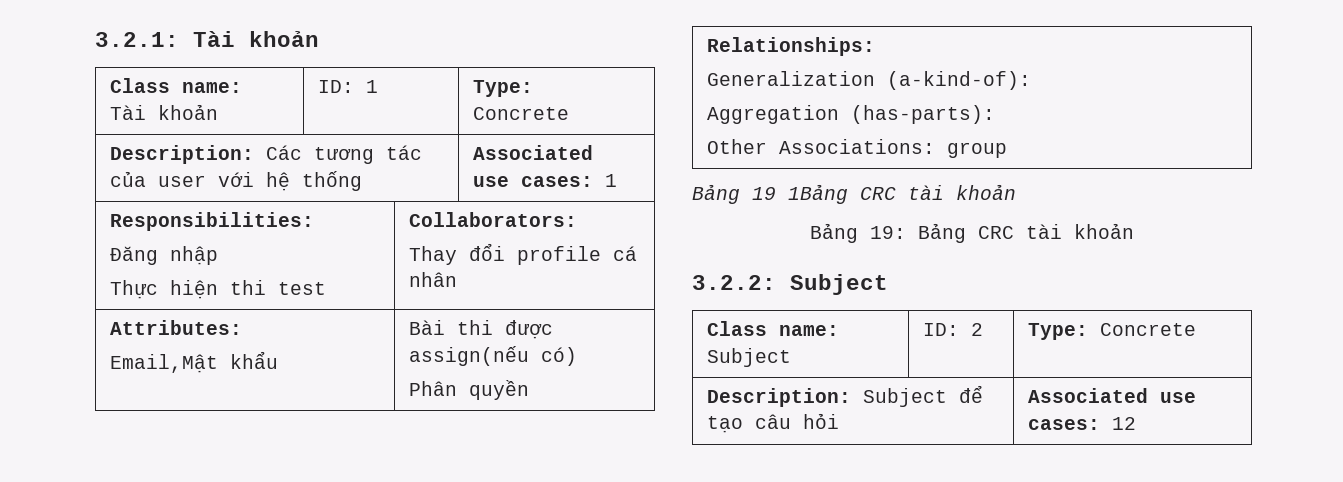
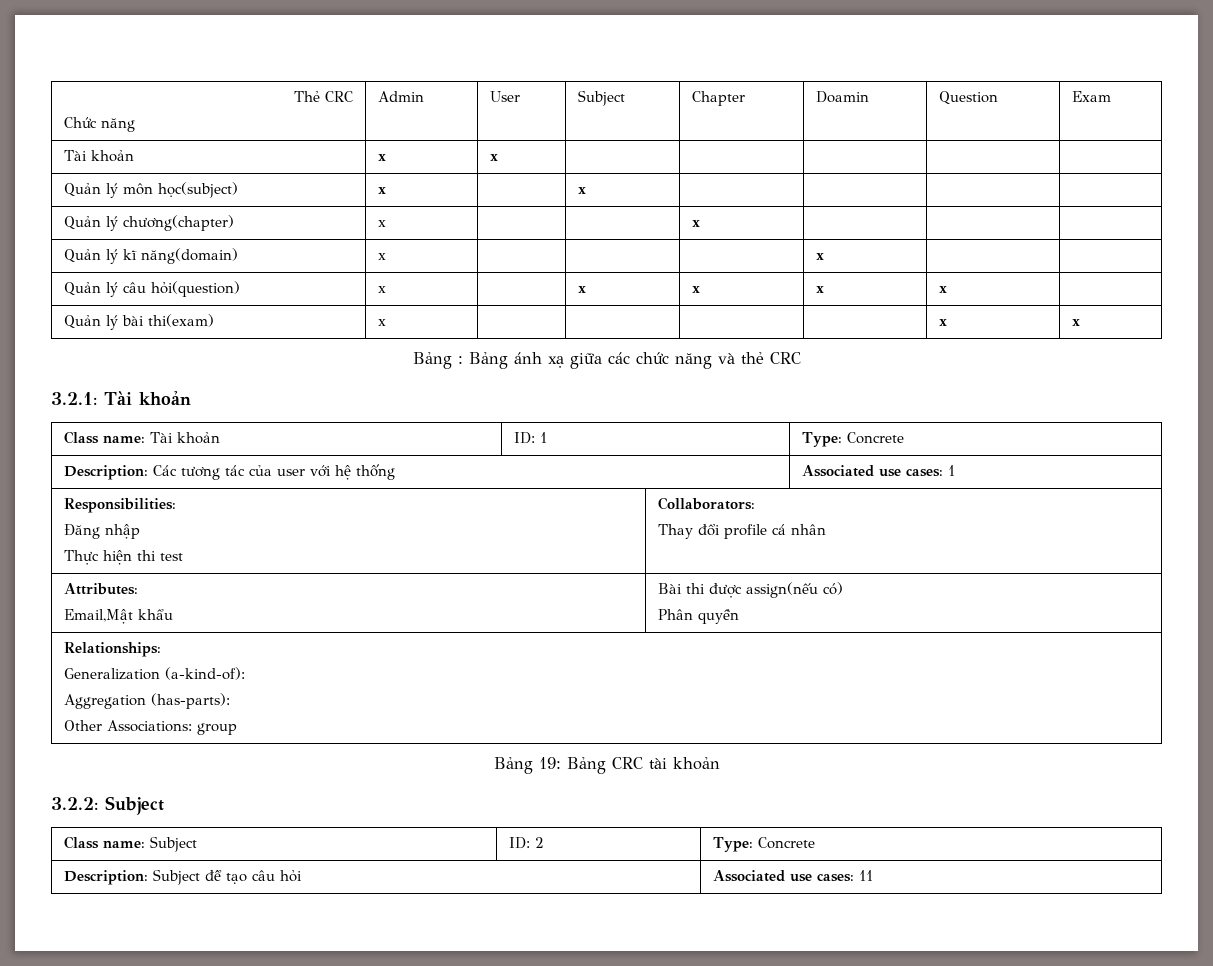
(95, 39) none -> [293,91,353,102] [64,117,136,132] [378,91,425,102] [490,91,521,102] [578,90,626,106] [692,91,746,106] [816,91,870,103] [939,91,999,105] [1072,91,1112,102] [64,150,135,162] [378,154,387,161] [490,154,499,161] [64,182,239,198] [378,187,387,194] [578,187,587,194] [64,215,235,231] [378,220,387,227] [692,220,701,227] [64,248,239,264] [378,253,387,260] [816,253,825,260] [64,281,241,297] [378,286,387,293] [578,286,587,293] [692,286,701,293] [816,286,825,293] [939,286,948,293] [64,314,215,330] [378,319,387,326] [939,319,948,326] [1072,319,1081,326] [412,352,801,369] Thẻ CRC // Chức năng | Admin | User | Subject | Chapter | Doamin | Question | Exam // Tài khoản | x | x | | | | | // Quản lý môn học(subject) | x | | x | | | | // Quản lý chương(chapter) | x | | | x | | | // Quản lý kĩ năng(domain) | x | | | | x | | // Quản lý câu hỏi(question) | x | | x | x | x | x | // Quản lý bài thi(exam) | x | | | | | x | x // Bảng : Bảng ánh xạ giữa các chức năng và thẻ CRC //
[692,184,1016,204] // Bảng 19 1Bảng CRC tài khoản -> (238, 729) none
[1111,417,1136,430] 12 -> [859,870,874,881] 11

